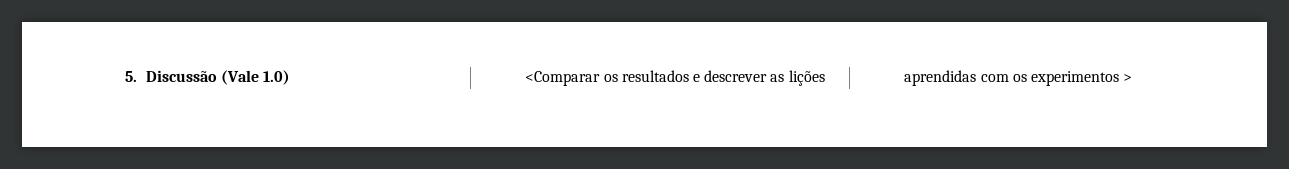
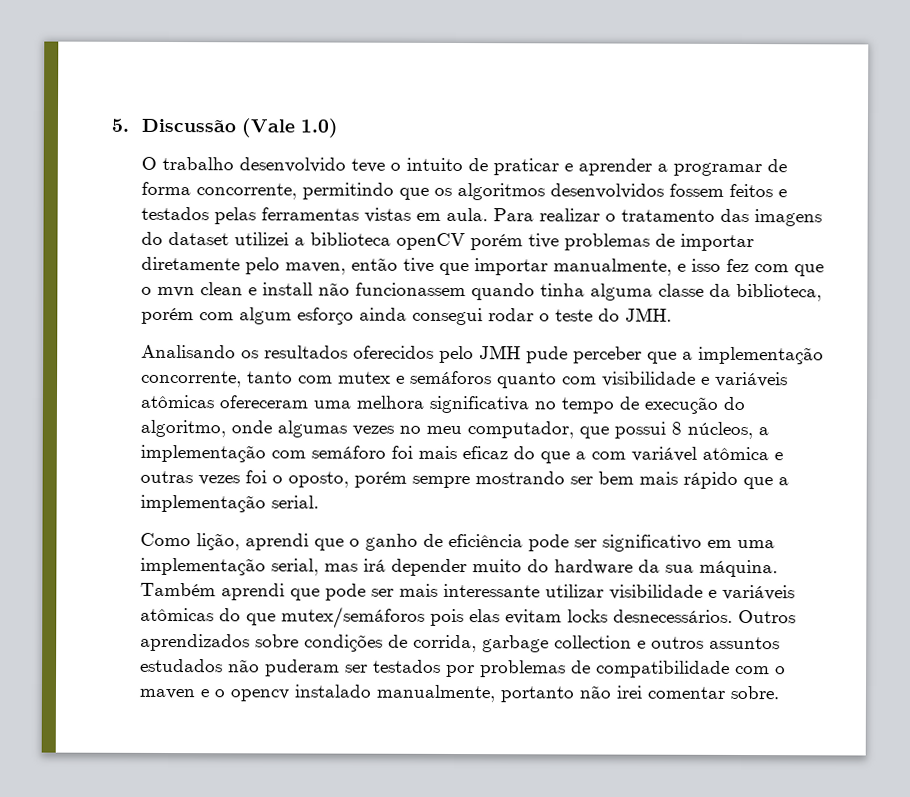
[525,70,1133,86] <Comparar os resultados e descrever as lições aprendidas com os experimentos > -> [140,156,787,177] [140,181,787,201] [140,206,822,227] [140,231,754,252] [140,256,824,277] [140,282,822,302] [140,307,672,326] [140,344,824,365] [140,370,788,389] [139,394,746,414] [139,419,769,440] [139,444,783,464] [139,470,789,490] [139,494,319,513] [139,532,775,552] [139,557,778,578] [139,582,795,601] [139,606,796,629] [139,633,780,653] [139,658,786,678] [138,684,779,703] O trabalho desenvolvido teve o intuito de praticar e aprender a programar de forma concorrente, permitindo que os algoritmos desenvolvidos fossem feitos e testados pelas ferramentas vistas em aula. Para realizar o tratamento das imagens do dataset utilizei a biblioteca openCV porém tive problemas de importar diretamente pelo maven, então tive que importar manualmente, e isso fez com que o mvn clean e install não funcionassem quando tinha alguma classe da biblioteca, porém com algum esforço ainda consegui rodar o teste do JMH. // Analisando os resultados oferecidos pelo JMH pude perceber que a implementação concorrente, tanto com mutex e semáforos quanto com visibilidade e variáveis atômicas ofereceram uma melhora significativa no tempo de execução do algoritmo, onde algumas vezes no meu computador, que possui 8 núcleos, a implementação com semáforo foi mais eficaz do que a com variável atômica e outras vezes foi o oposto, porém sempre mostrando ser bem mais rápido que a implementação serial. // Como lição, aprendi que o ganho de eficiência pode ser significativo em uma implementação serial, mas irá depender muito do hardware da sua máquina. Também aprendi que pode ser mais interessante utilizar visibilidade e variáveis atômicas do que mutex/semáforos pois elas evitam locks desnecessários. Outros aprendizados sobre condições de corrida, garbage collection e outros assuntos estudados não puderam ser testados por problemas de compatibilidade com o maven e o opencv instalado manualmente, portanto não irei comentar sobre.

